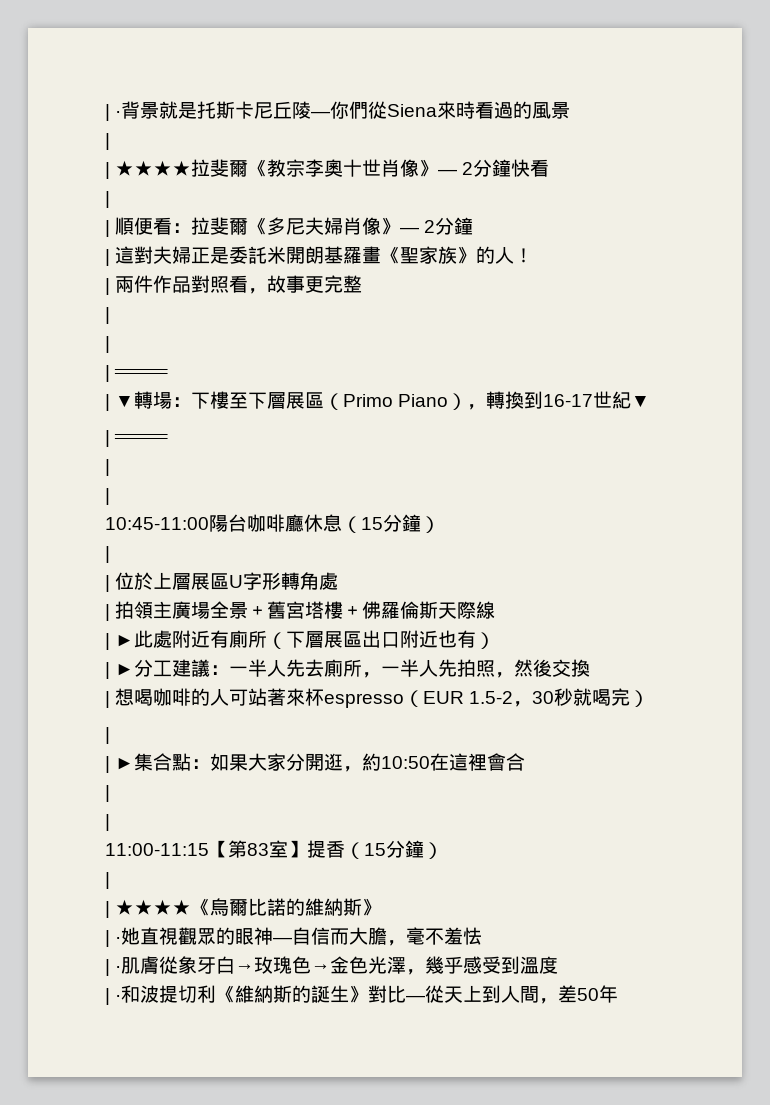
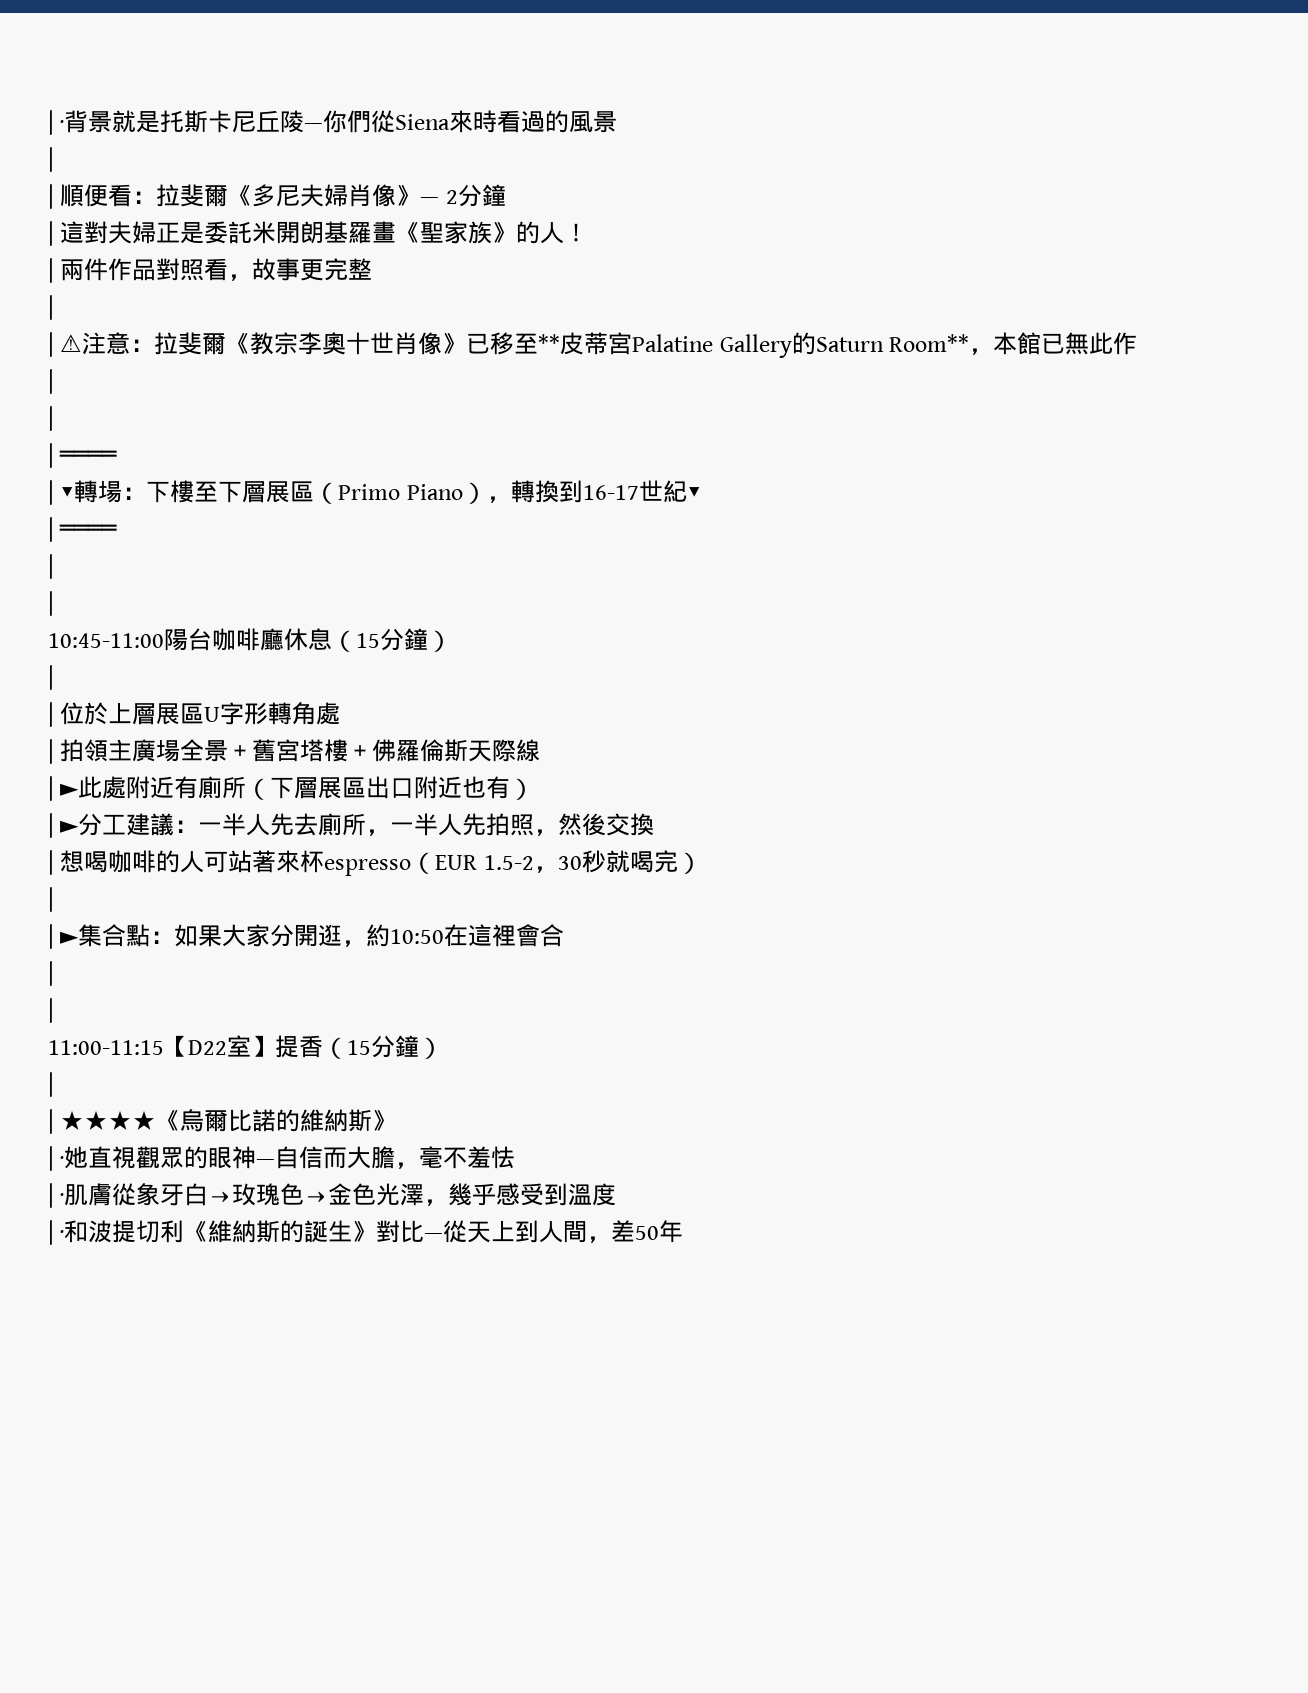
[105,159,550,179] [105,191,110,208] // | ★★★★拉斐爾《教宗李奧十世肖像》— 2分鐘快看 // | -> (54, 159) none
(110, 315) none -> [48,332,1138,358] [48,369,54,394] // | ⚠注意：拉斐爾《教宗李奧十世肖像》已移至**皮蒂宮Palatine Gallery的Saturn Room**，本館已無此作 // |
[228,840,269,858] 第83 -> [188,1040,227,1055] D22

